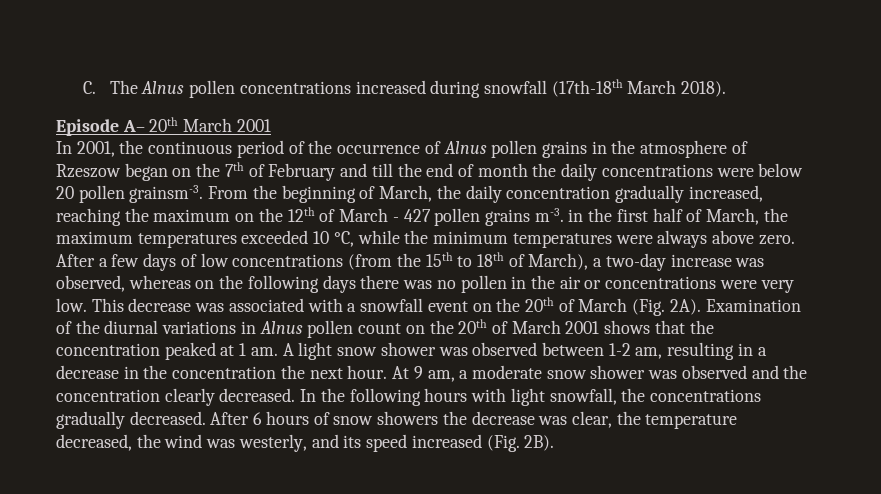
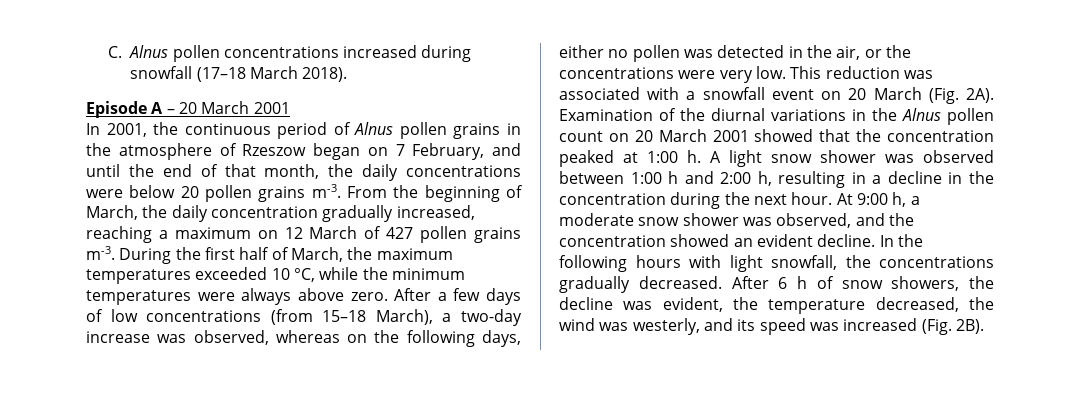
[109,80,138,94] The -> (123, 52) none
[551,79,623,97] (17th-18th -> [196,67,246,82] (17–18
[122,117,179,132] A– 20th -> [151,102,197,114] A – 20
[308,140,441,154] the occurrence of -> (351, 128) none
[196,162,393,181] the 7th of February and till -> [395,143,521,160] [86,164,120,177] 7 February, and until
[477,163,528,177] month -> [224,164,320,179] that month,
[129,185,204,203] grainsm-3. -> [258,184,341,202] grains m-3.
[124,208,149,222] the -> [158,230,168,239] a
[258,207,399,222] the 12th of March - -> [284,226,382,239] 12 March of
[568,209,584,222] in -> [119,248,172,264] During
[396,252,525,267] the 15th to 18th of -> [322,310,367,322] 15–18
[322,275,602,293] days there was no pollen in the air or -> [481,330,521,347] [559,45,911,62] days, either no pollen was detected in the air, or the
[128,298,192,312] decrease -> [825,66,900,79] reduction
[496,297,575,312] the 20th of -> [848,88,867,100] 20
(256, 327) none -> [872,108,897,121] the
[429,319,651,334] the 20th of March 2001 shows -> [634,129,814,142] 20 March 2001 showed
[239,343,278,356] 1 am. -> [647,150,701,163] 1:00 h.
[608,343,663,359] 1-2 am, -> [630,171,772,186] 1:00 h and 2:00 h,
[56,365,119,379] decrease -> [887,171,942,184] decline
(277, 372) none -> [670,192,721,209] during
[413,366,455,382] 9 am, -> [856,192,907,207] 9:00 h,
[681,365,747,379] observed -> [776,213,852,228] observed,
[164,388,296,406] clearly decreased. -> [670,234,876,247] showed an evident decline.
[265,411,309,425] hours -> [797,276,807,289] h
[377,411,612,428] showers the decrease was clear, -> [891,276,994,291] [559,297,723,312] showers, the decline was evident,
(408, 443) none -> [809,322,839,331] was

